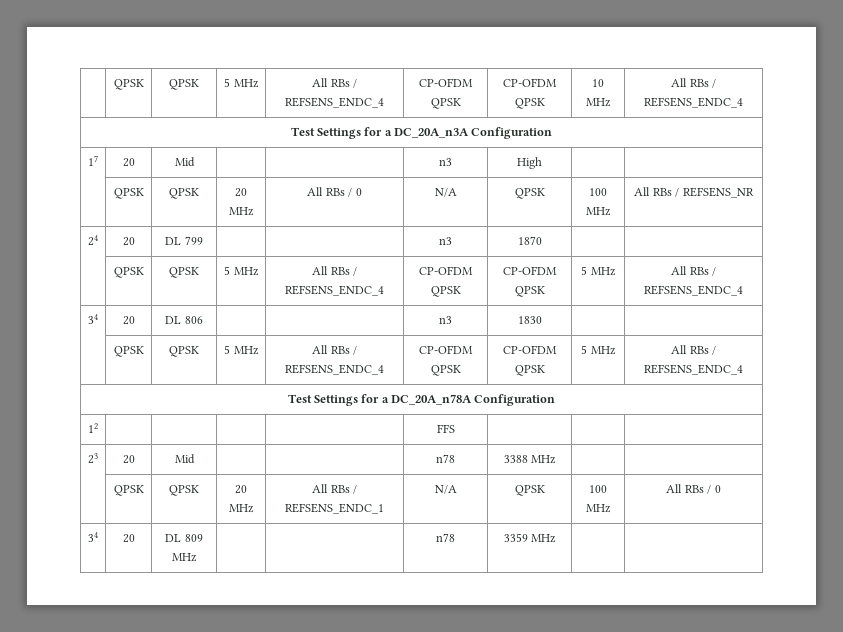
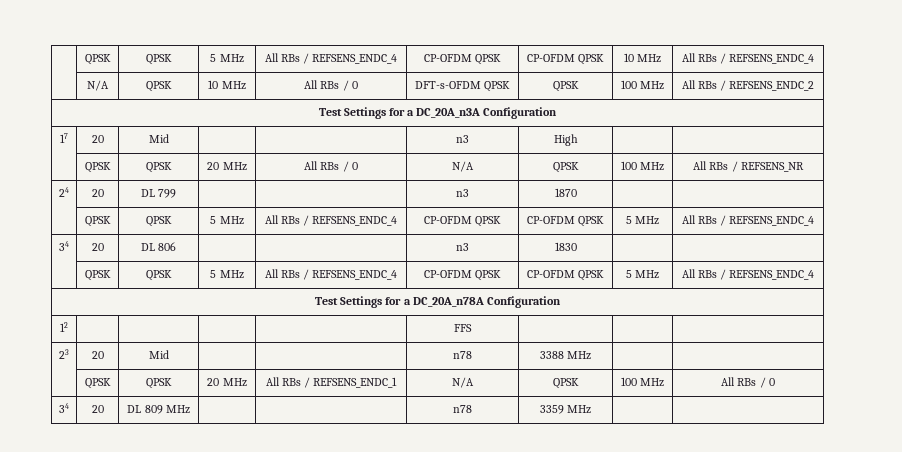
(743, 102) none -> [87,80,109,91] [145,81,172,92] [208,80,246,90] [304,80,358,91] [414,81,511,92] [552,81,579,92] [620,80,665,90] [681,80,815,91] // | N/A | QPSK | 10 MHz | All RBs / 0 | DFT-s-OFDM QPSK | QPSK | 100 MHz | All RBs / REFSENS_ENDC_2

